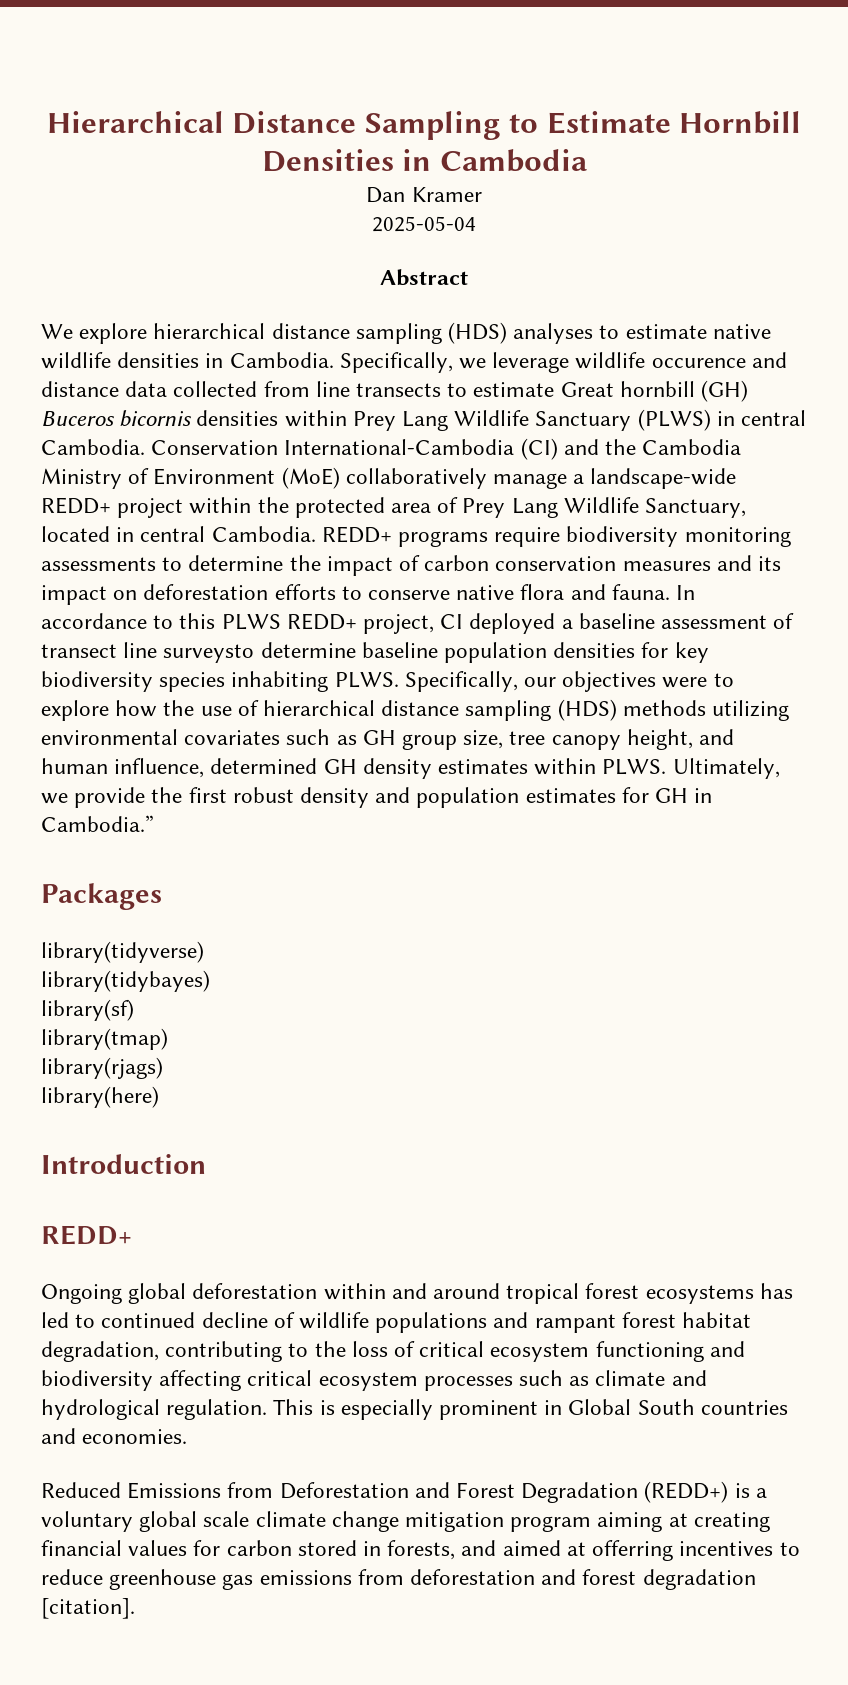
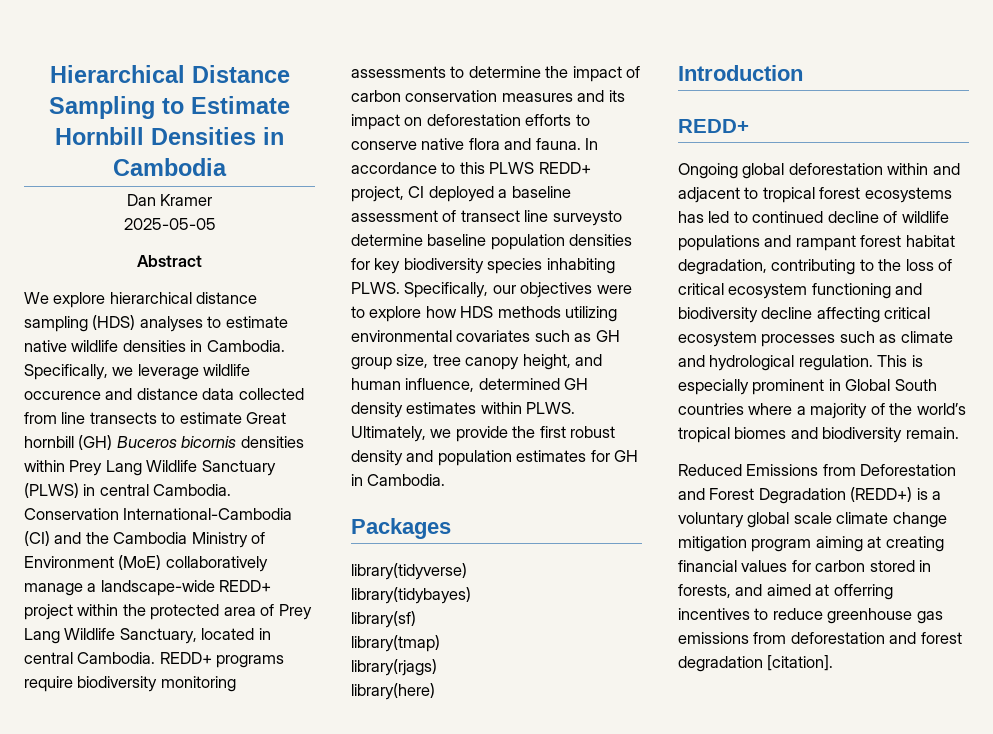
[372,216,476,232] 2025-05-04 -> [123,218,216,230] 2025-05-05
[163,699,617,721] the use of hierarchical distance sampling (HDS) -> [460,306,494,318] HDS
[41,815,154,832] Cambodia.” -> [367,474,446,486] Cambodia.
[433,1283,501,1299] around -> [678,187,759,203] adjacent to
(153, 1380) none -> [761,307,813,319] decline
[41,1428,188,1444] and economies. -> [748,403,966,419] [678,427,959,443] where a majority of the world’s tropical biomes and biodiversity remain.

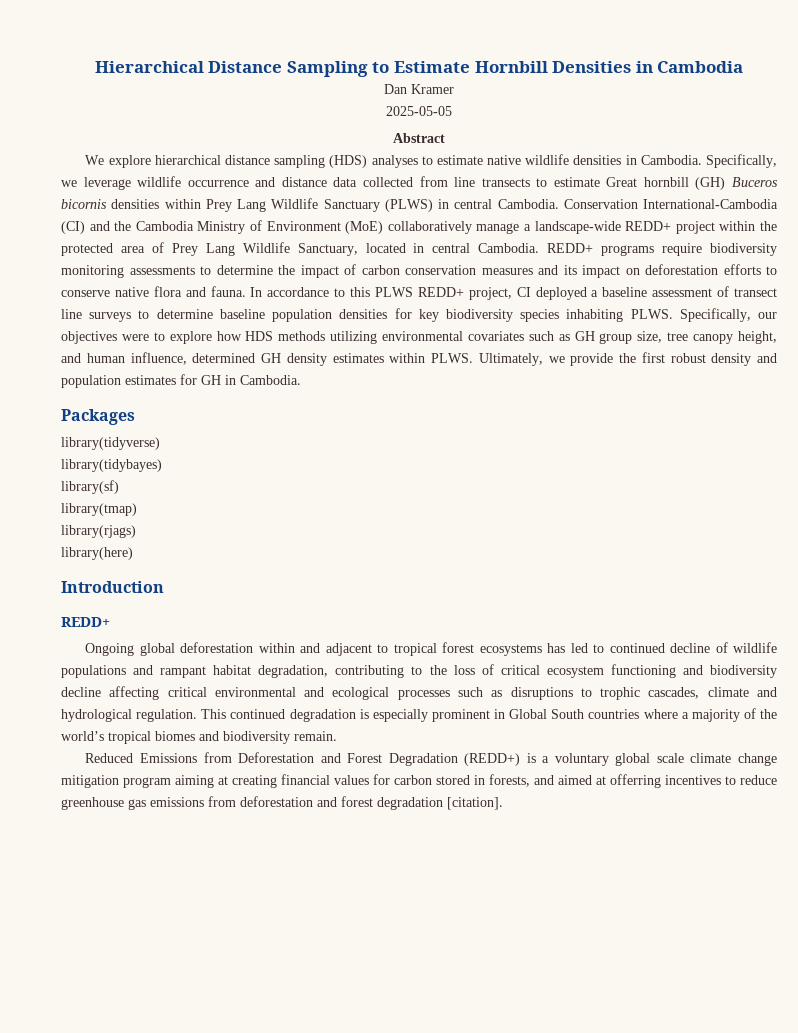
[24,391,101,400] occurence -> [187,180,249,187] occurrence
[552,210,622,226] surveysto -> [89,310,150,322] surveys to
[860,235,902,247] forest -> (207, 672) none
[678,331,897,347] ecosystem processes such as -> [214,687,700,700] environmental and ecological processes such as disruptions to trophic cascades,
(908, 361) none -> [230,709,356,722] continued degradation

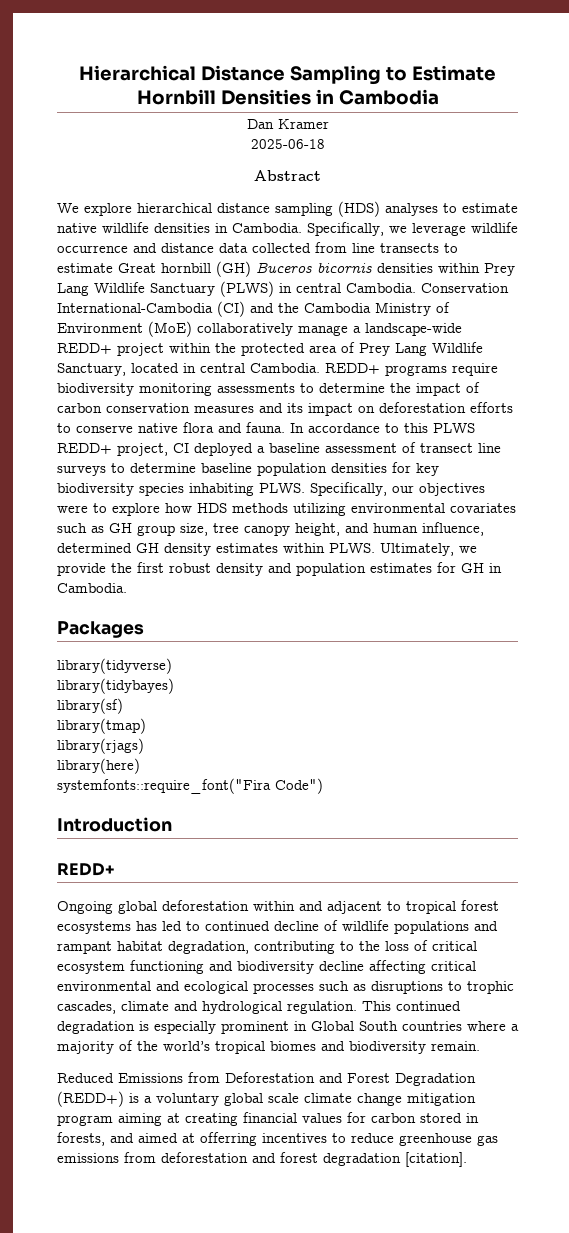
[386,106,452,116] 2025-05-05 -> [250,139,325,149] 2025-06-18
(133, 553) none -> [57,778,323,794] // systemfonts::require_font("Fira Code")

